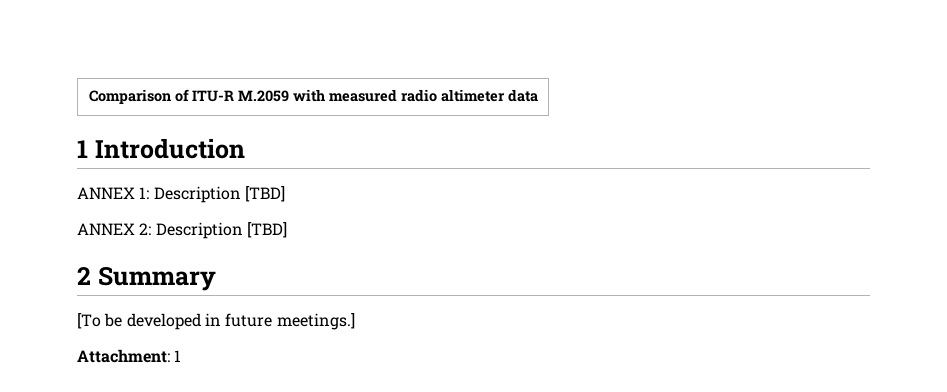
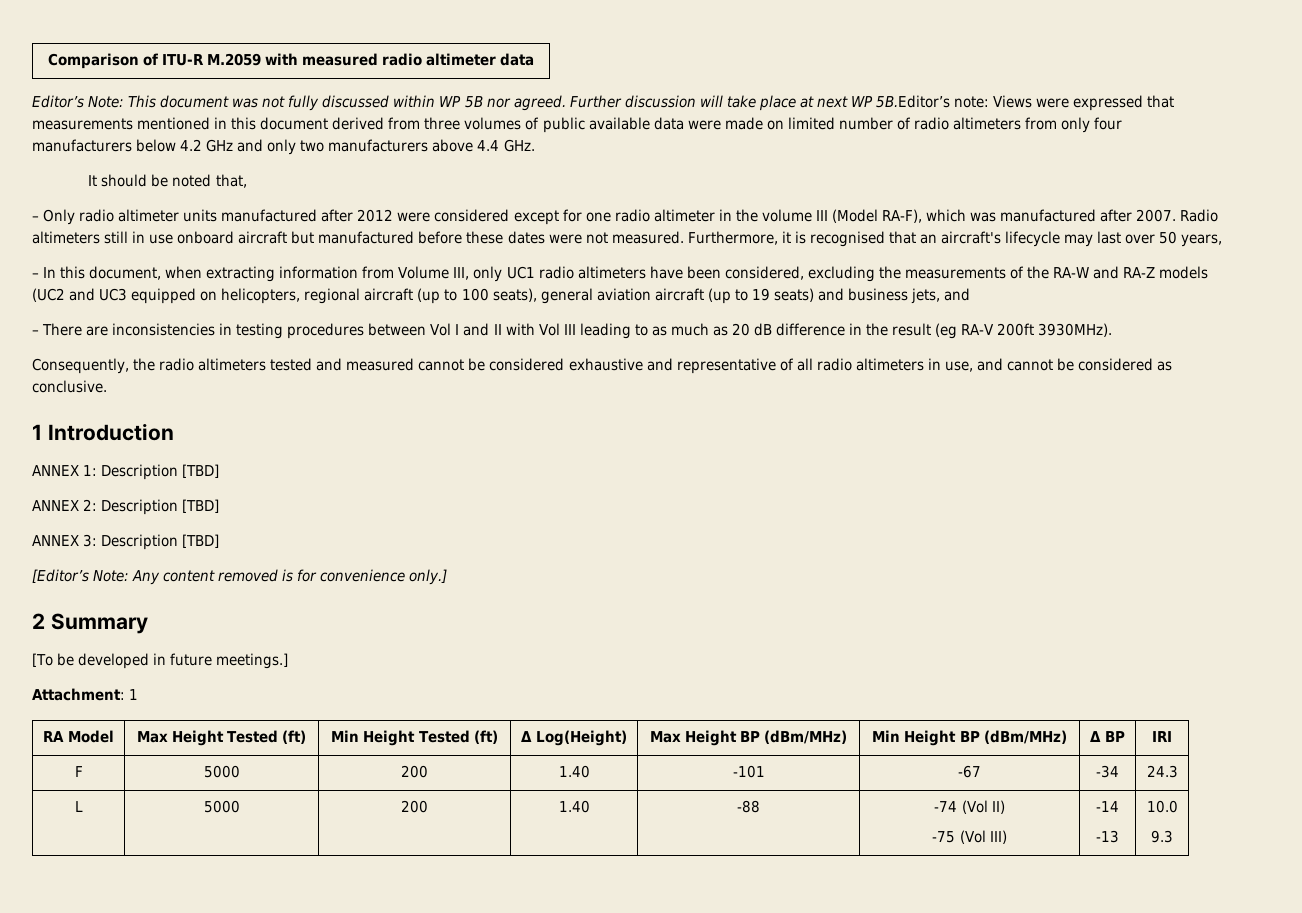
(538, 95) none -> [32,95,1175,111] [32,117,1123,133] [32,139,535,155] [88,174,247,188] [32,209,1219,225] [32,231,1223,247] [32,266,1209,282] [32,288,971,304] [32,323,1113,339] [32,358,1173,374] [32,380,107,393] // Editor’s Note: This document was not fully discussed within WP 5B nor agreed. Further discussion will take place at next WP 5B.Editor’s note: Views were expressed that measurements mentioned in this document derived from three volumes of public available data were made on limited number of radio altimeters from only four manufacturers below 4.2 GHz and only two manufacturers above 4.4 GHz. // It should be noted that, // – Only radio altimeter units manufactured after 2012 were considered except for one radio altimeter in the volume III (Model RA-F), which was manufactured after 2007. Radio altimeters still in use onboard aircraft but manufactured before these dates were not measured. Furthermore, it is recognised that an aircraft's lifecycle may last over 50 years, // – In this document, when extracting information from Volume III, only UC1 radio altimeters have been considered, excluding the measurements of the RA-W and RA-Z models (UC2 and UC3 equipped on helicopters, regional aircraft (up to 100 seats), general aviation aircraft (up to 19 seats) and business jets, and // – There are inconsistencies in testing procedures between Vol I and II with Vol III leading to as much as 20 dB difference in the result (eg RA-V 200ft 3930MHz). // Consequently, the radio altimeters tested and measured cannot be considered exhaustive and representative of all radio altimeters in use, and cannot be considered as conclusive.
(287, 230) none -> [32,534,220,550] [32,569,448,585] // ANNEX 3: Description [TBD] // [Editor’s Note: Any content removed is for convenience only.]
(182, 356) none -> [43,730,114,743] [136,730,307,746] [331,730,498,746] [521,730,627,746] [649,730,848,746] [872,730,1067,746] [1090,731,1125,742] [1152,731,1172,742] [74,766,83,777] [203,765,240,778] [400,765,428,778] [558,765,590,778] [732,765,765,778] [958,765,981,778] [1096,765,1119,778] [1146,765,1178,778] [74,801,83,812] [203,800,240,813] [400,800,428,813] [558,800,590,813] [737,800,760,813] [934,800,1005,814] [932,830,1007,844] [1096,801,1119,812] [1096,830,1119,843] [1146,800,1178,813] [1151,830,1173,843] // RA Model | Max Height Tested (ft) | Min Height Tested (ft) | Δ Log(Height) | Max Height BP (dBm/MHz) | Min Height BP (dBm/MHz) | Δ BP | IRI // F | 5000 | 200 | 1.40 | -101 | -67 | -34 | 24.3 // L | 5000 | 200 | 1.40 | -88 | -74 (Vol II) // -75 (Vol III) | -14 // -13 | 10.0 // 9.3

